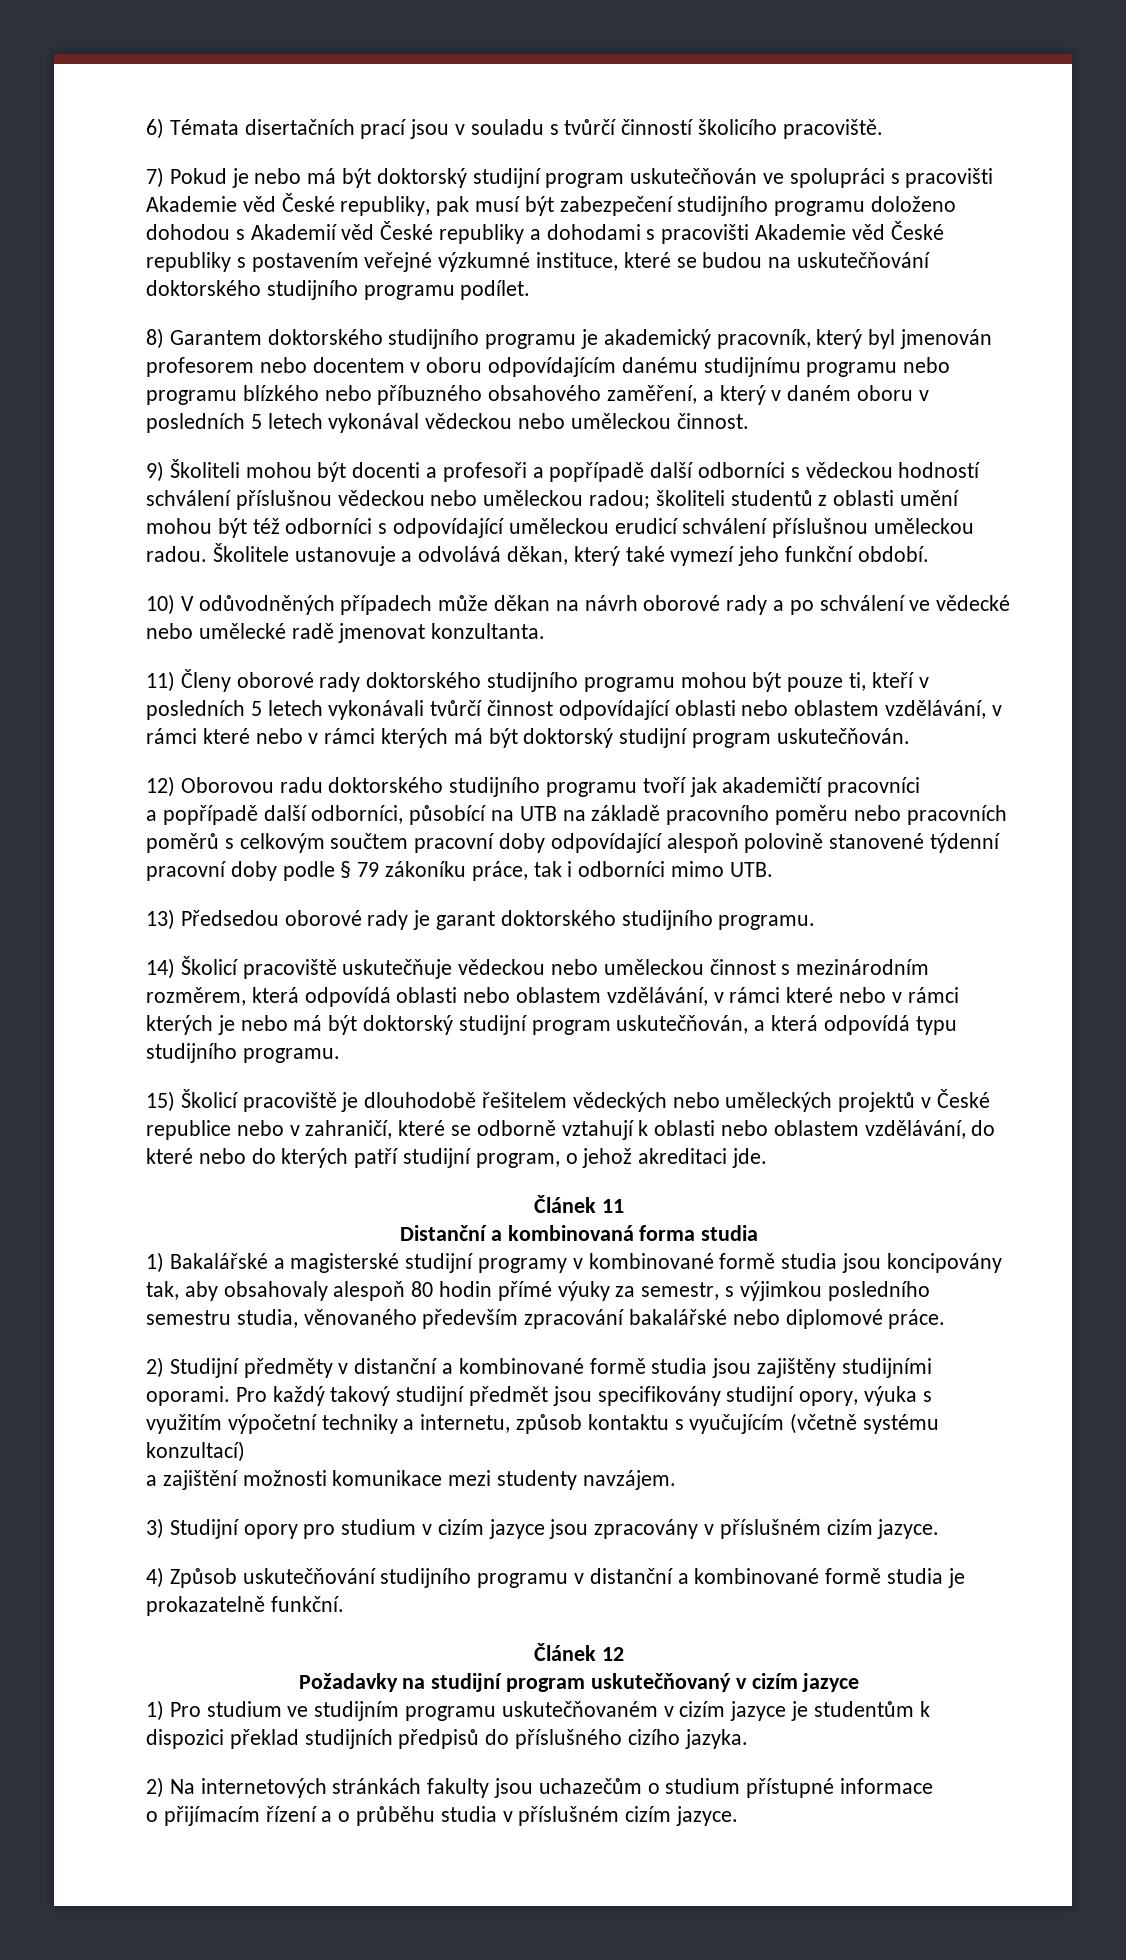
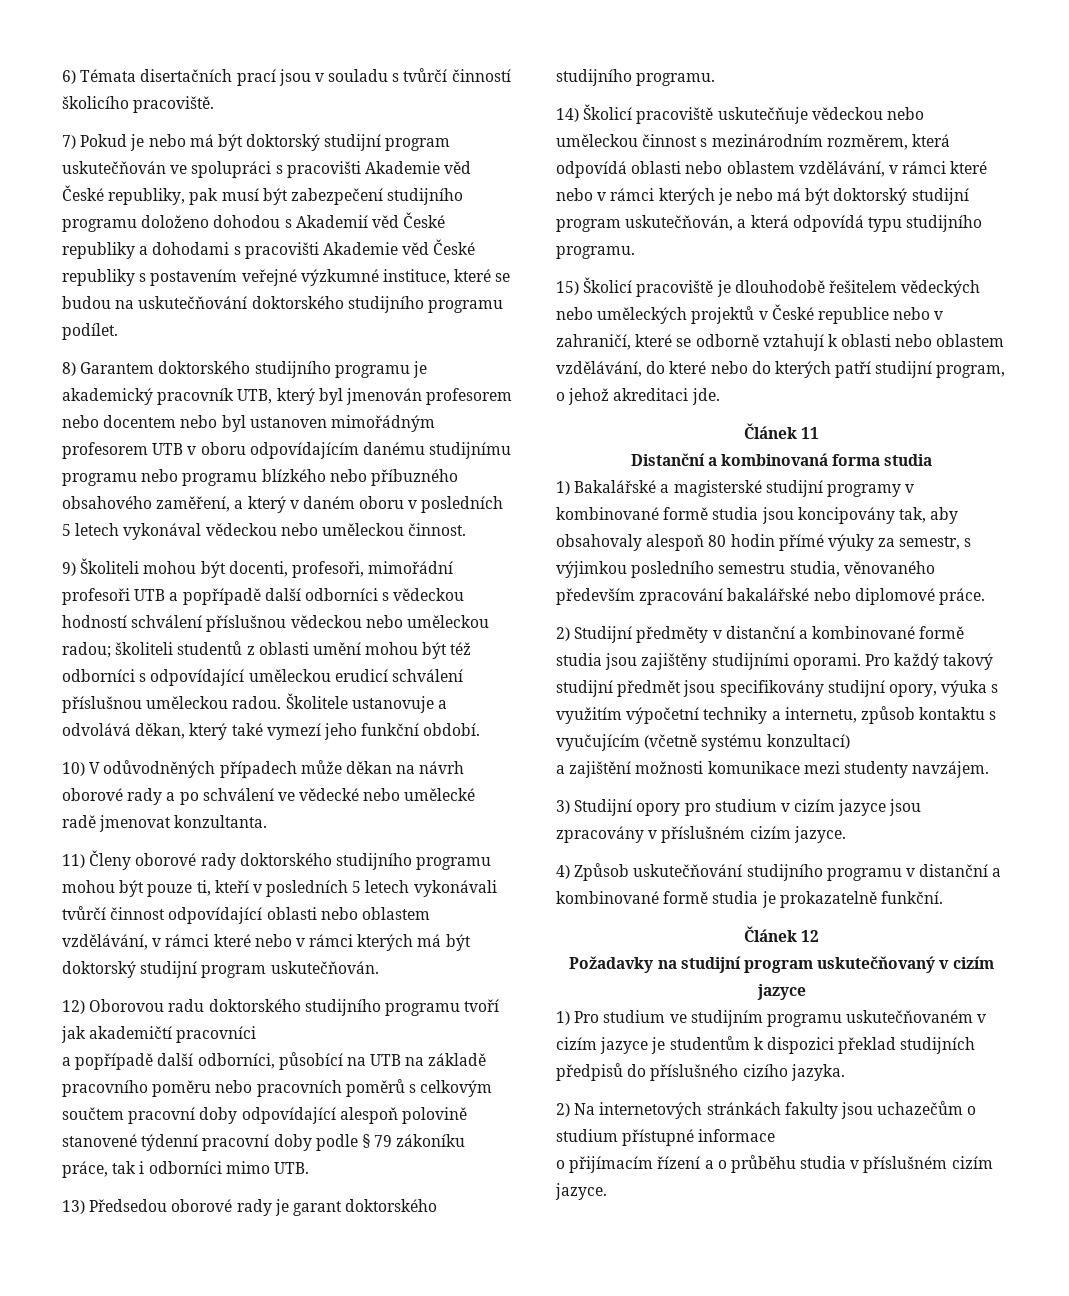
[716,329,811,349] pracovník, -> [157,388,273,405] pracovník UTB,
(405, 365) none -> [180,415,435,432] [62,442,184,459] nebo byl ustanoven mimořádným profesorem UTB
[352,462,527,482] docenti a profesoři -> [228,561,454,578] [62,588,166,605] docenti, profesoři, mimořádní profesoři UTB

